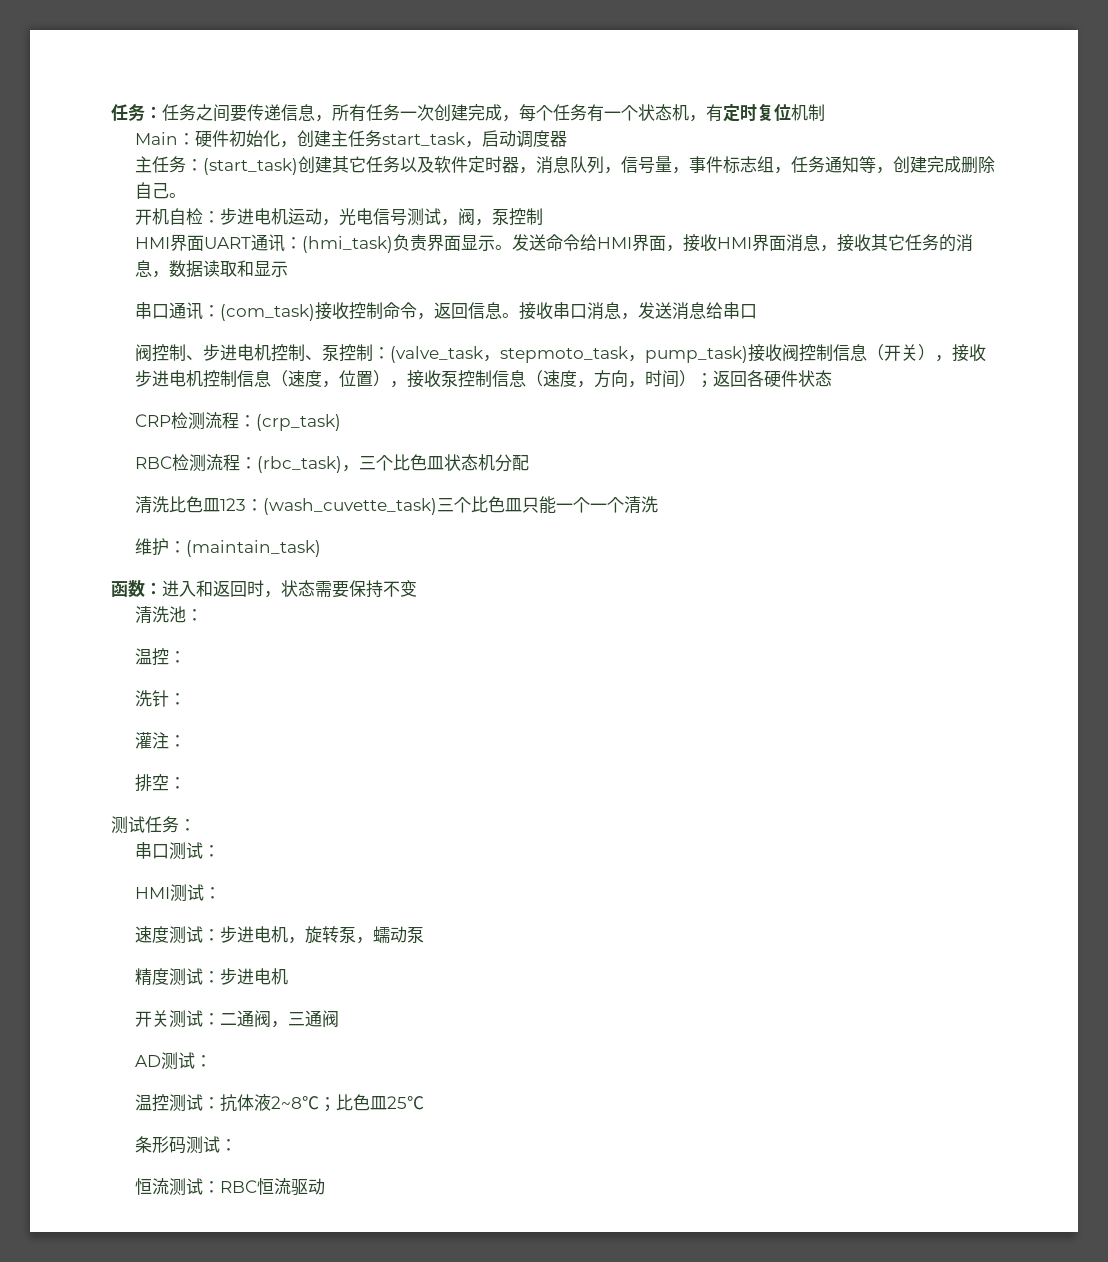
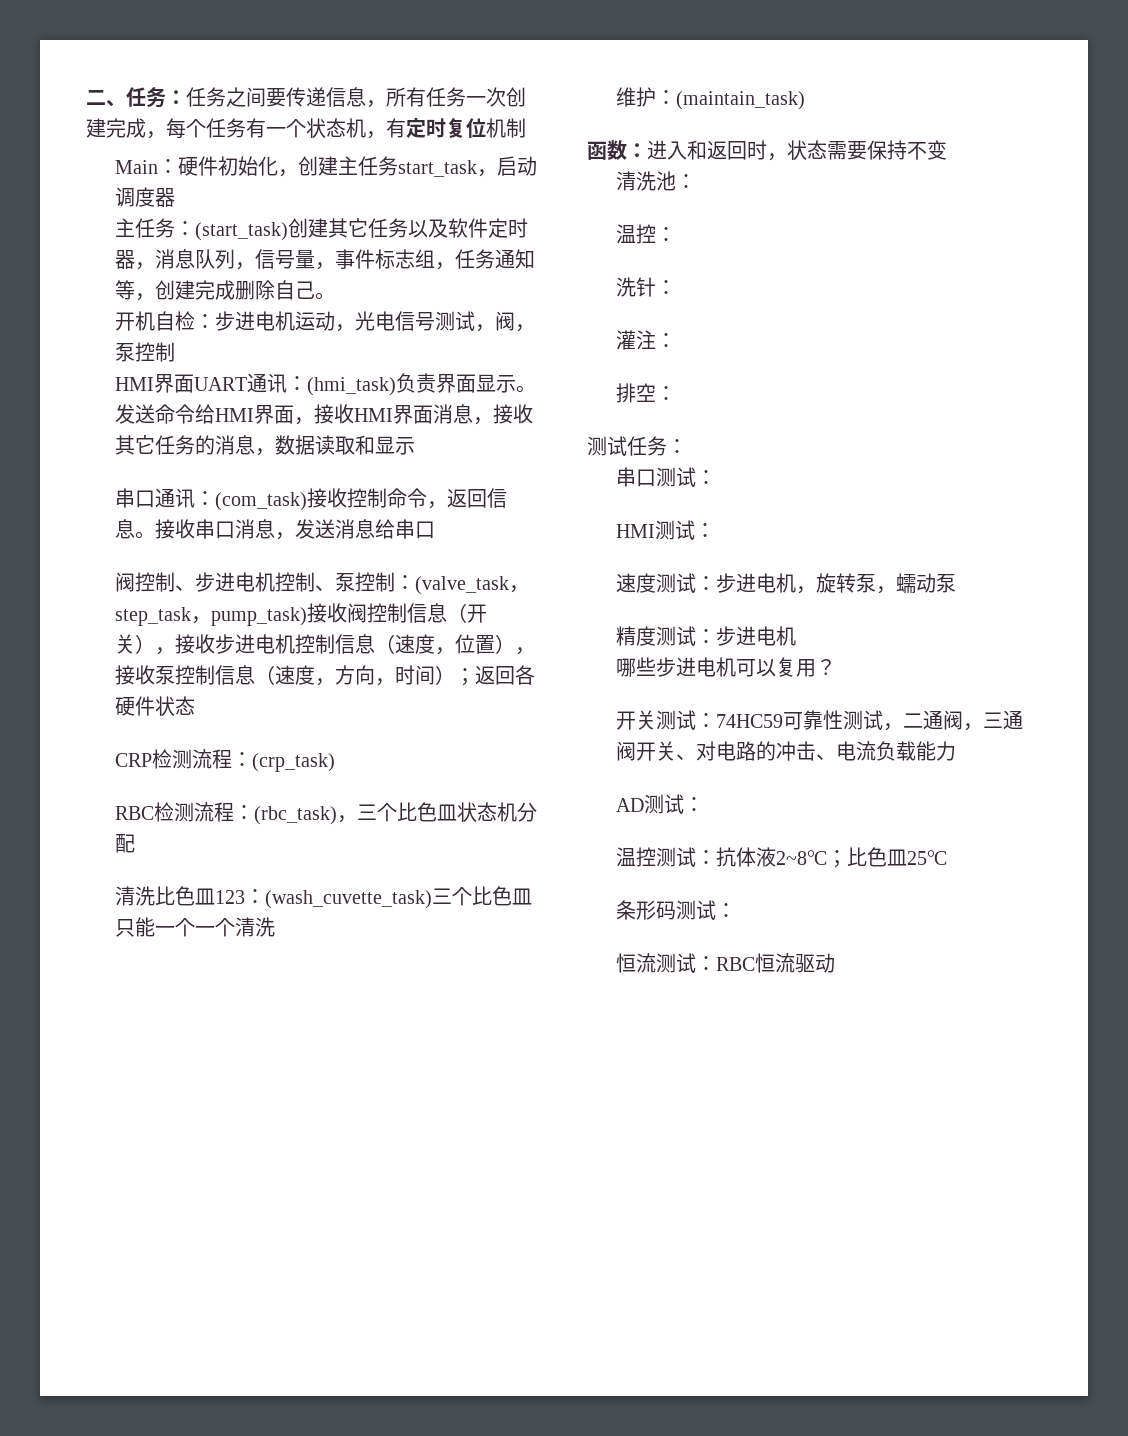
(111, 112) none -> [86,90,126,107] 二、
[500,346,630,363] stepmoto_task -> [114,607,191,626] step_task
(289, 976) none -> [615,657,836,677] // 哪些步进电机可以复用？
(221, 1019) none -> [715,710,903,731] 74HC59可靠性测试，
(340, 1019) none -> [635,741,956,761] 开关、对电路的冲击、电流负载能力

